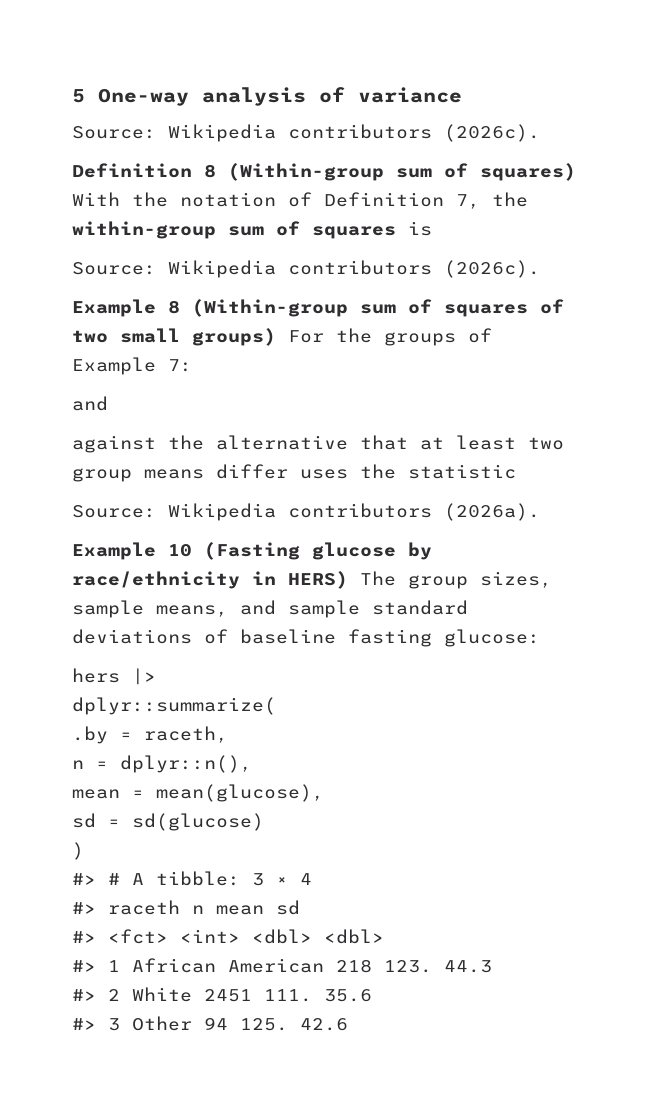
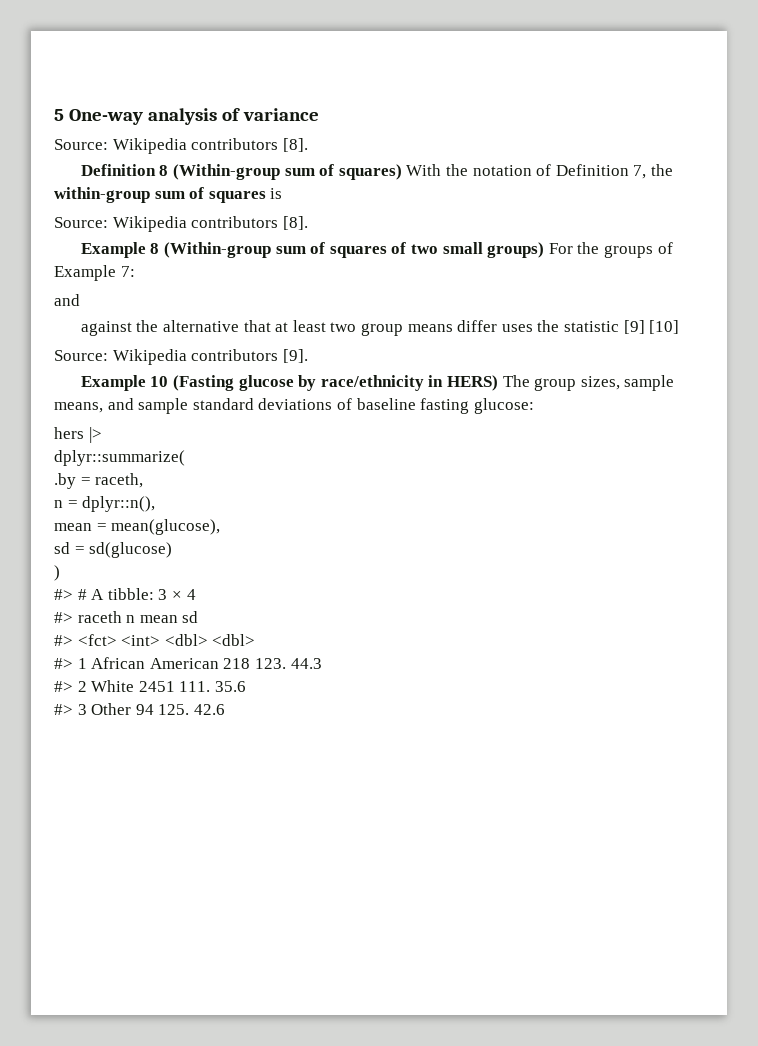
[444,124,540,142] (2026c). -> [282,138,308,152] [8].
[444,260,540,278] (2026c). -> [282,216,308,230] [8].
[72,503,540,521] // Source: Wikipedia contributors (2026a). -> [623,320,680,334] [54,349,308,365] [9] [10] // Source: Wikipedia contributors [9].

